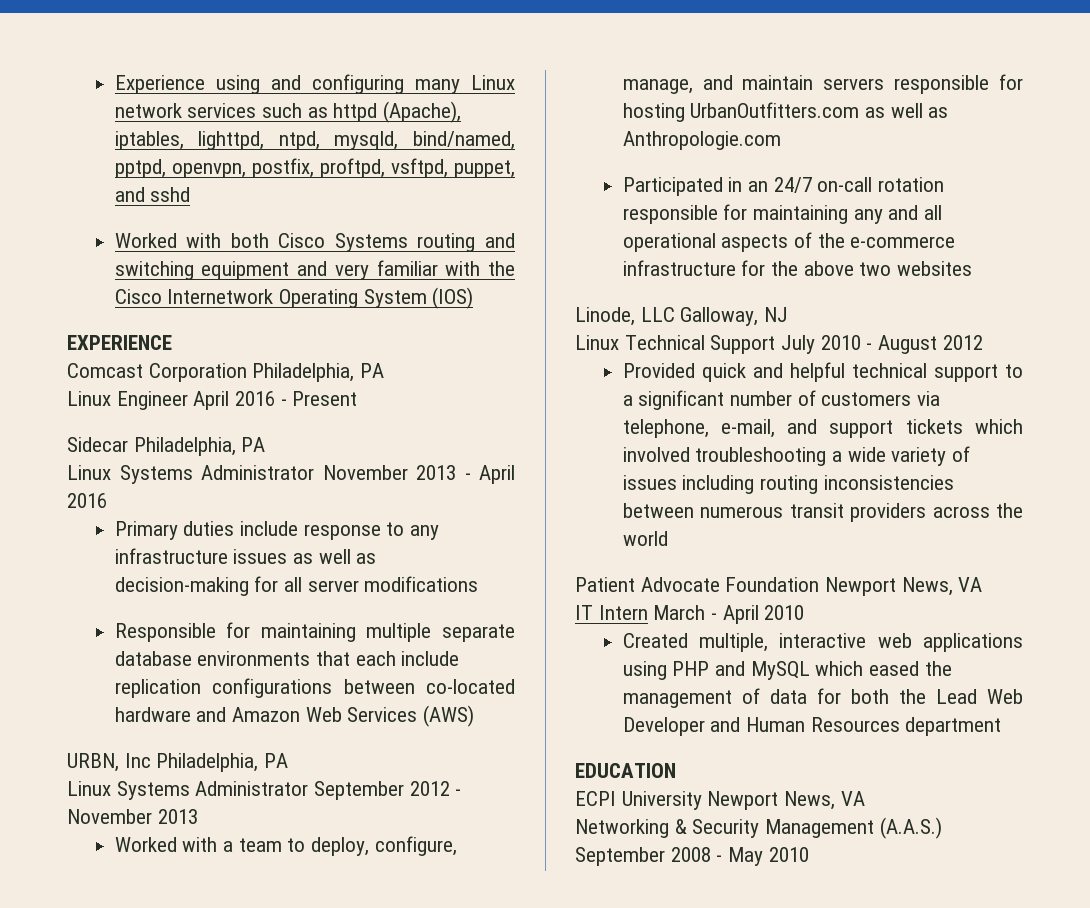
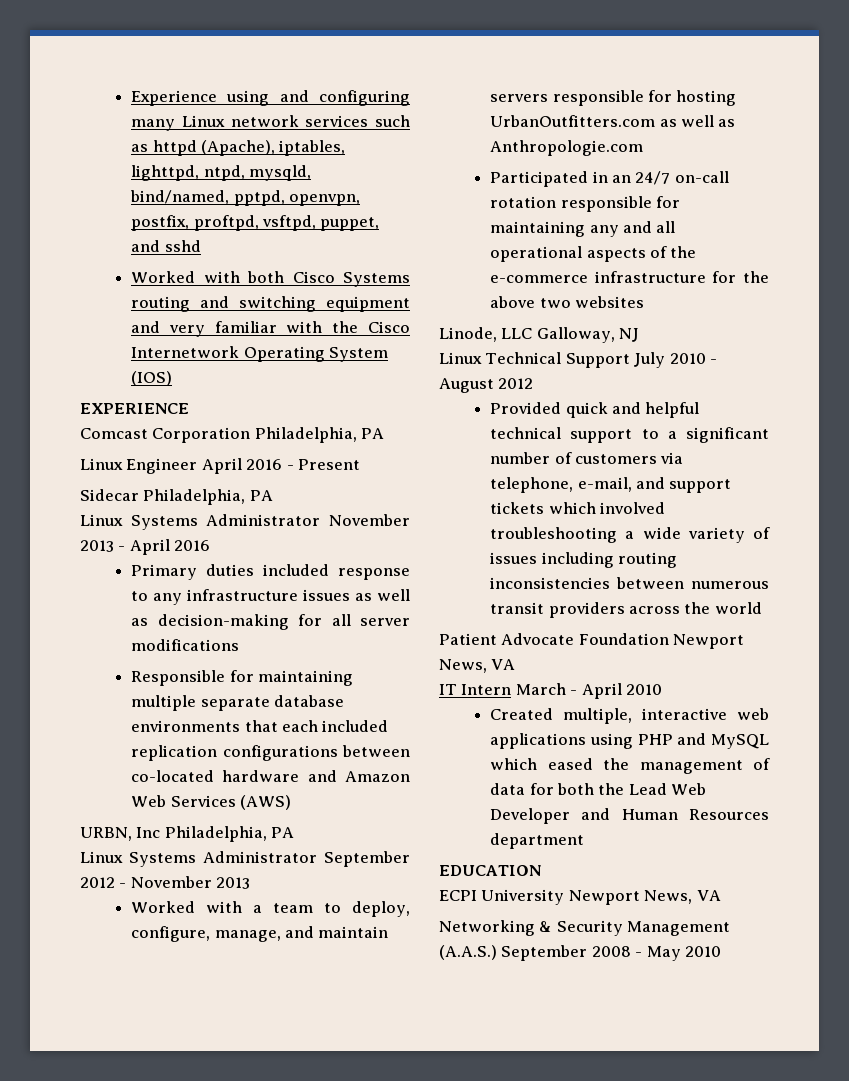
[240,521,299,536] include -> [263,564,330,576] included
[401,651,460,666] include -> [322,720,389,732] included

